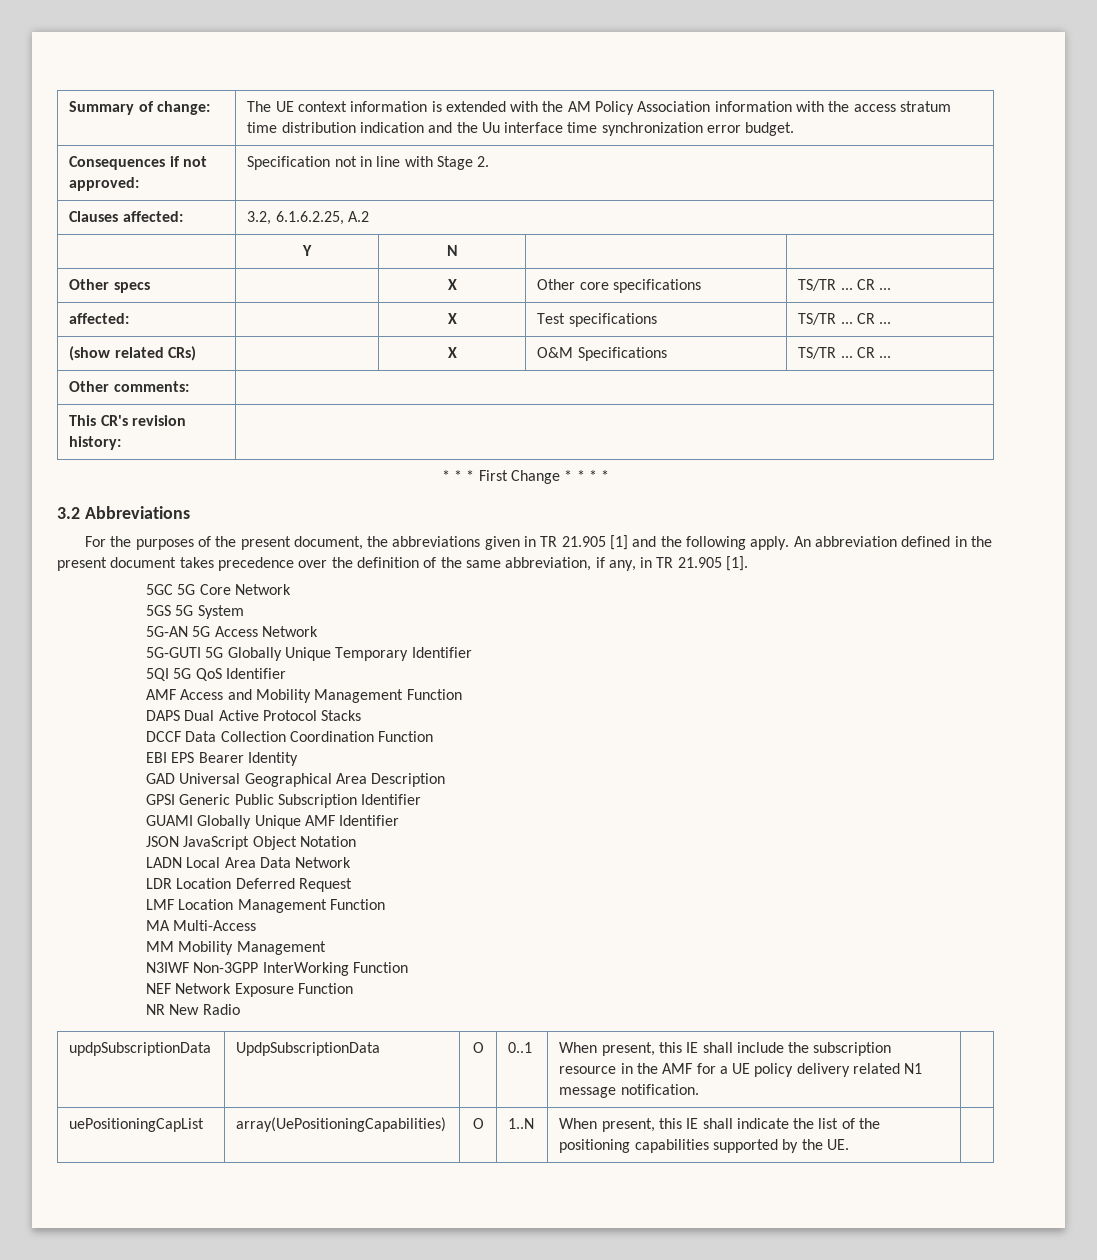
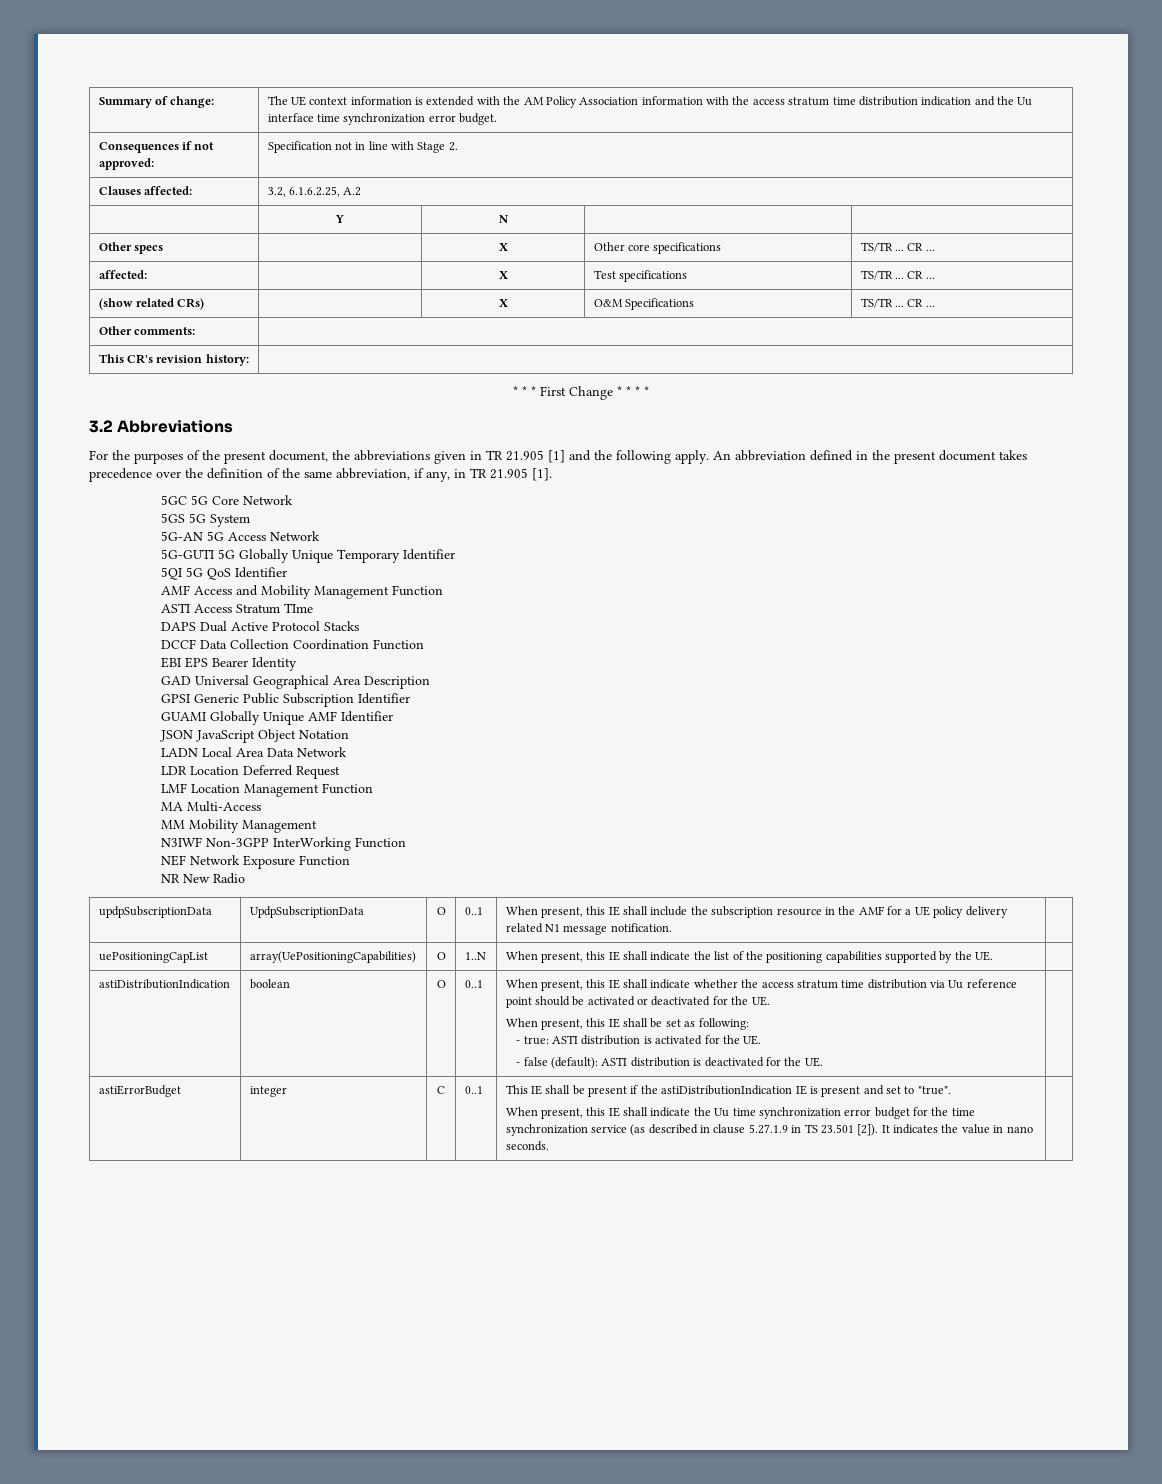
(462, 694) none -> [160,603,313,614] // ASTI Access Stratum TIme
(849, 1144) none -> [98,979,230,989] [249,979,290,989] [436,980,446,988] [464,980,483,988] [505,979,1017,991] [505,996,770,1008] [505,1018,749,1030] [516,1035,762,1045] [516,1057,823,1069] [98,1085,181,1097] [249,1086,287,1097] [437,1086,445,1094] [464,1086,483,1094] [505,1085,951,1097] [505,1107,975,1119] [505,1124,1033,1136] [505,1141,549,1151] // astiDistributionIndication | boolean | O | 0..1 | When present, this IE shall indicate whether the access stratum time distribution via Uu reference point should be activated or deactivated for the UE. // When present, this IE shall be set as following: // - true: ASTI distribution is activated for the UE. // - false (default): ASTI distribution is deactivated for the UE. | // astiErrorBudget | integer | C | 0..1 | This IE shall be present if the astiDistributionIndication IE is present and set to "true". // When present, this IE shall indicate the Uu time synchronization error budget for the time synchronization service (as described in clause 5.27.1.9 in TS 23.501 [2]). It indicates the value in nano seconds. |

